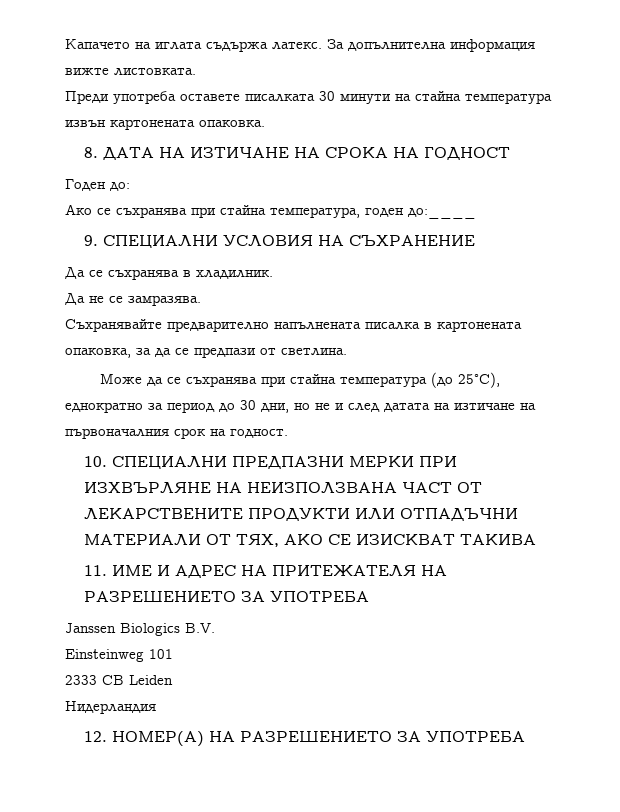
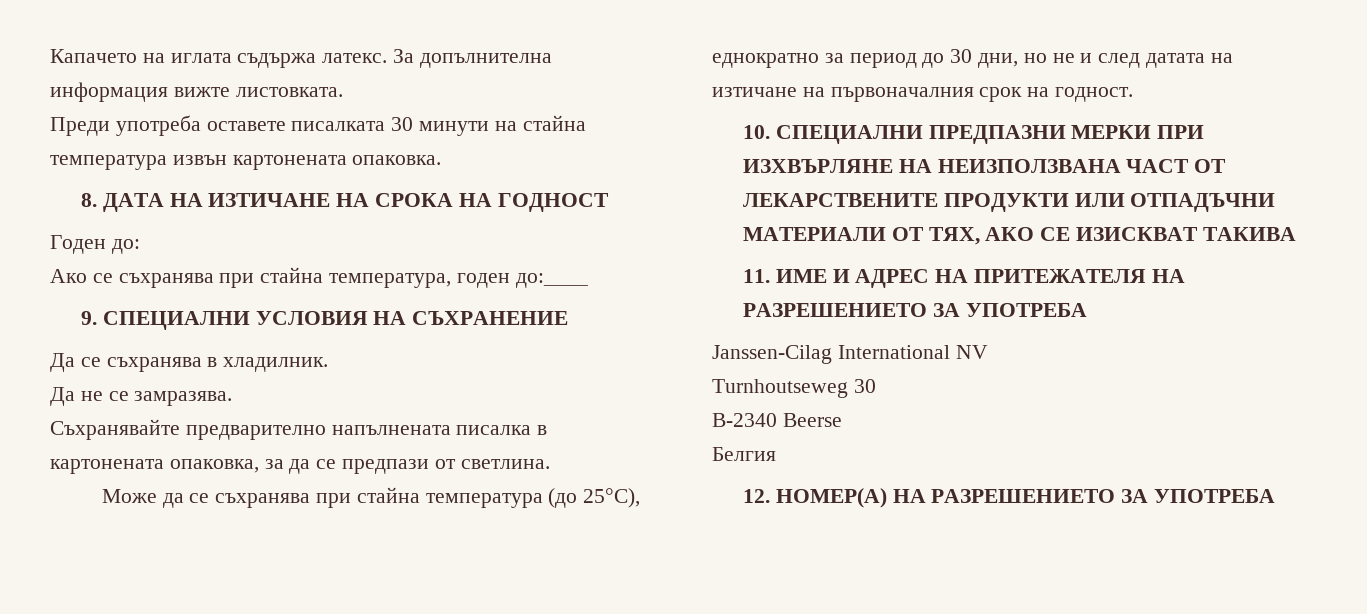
[65,623,215,636] [65,649,173,662] [65,675,173,685] [65,701,156,714] Janssen Biologics B.V. // Einsteinweg 101 // 2333 CB Leiden // Нидерландия -> [712,345,988,364] [712,379,876,398] [712,413,842,427] [712,447,776,461] Janssen-Cilag International NV // Turnhoutseweg 30 // B-2340 Beerse // Белгия

